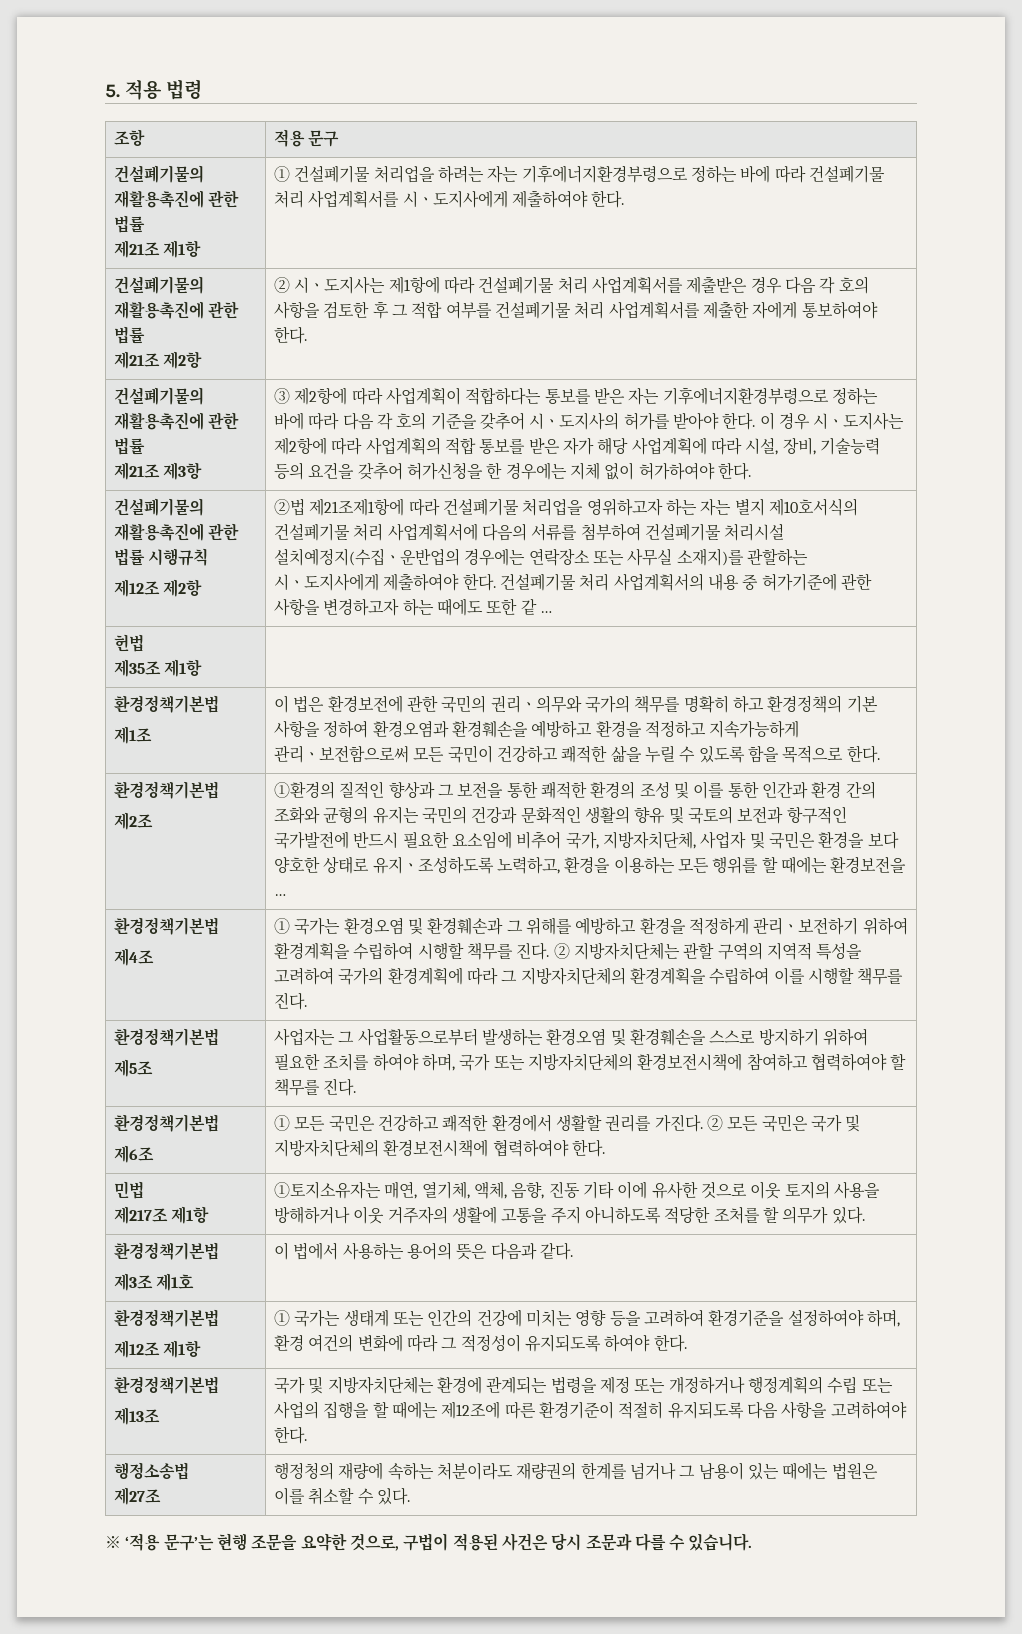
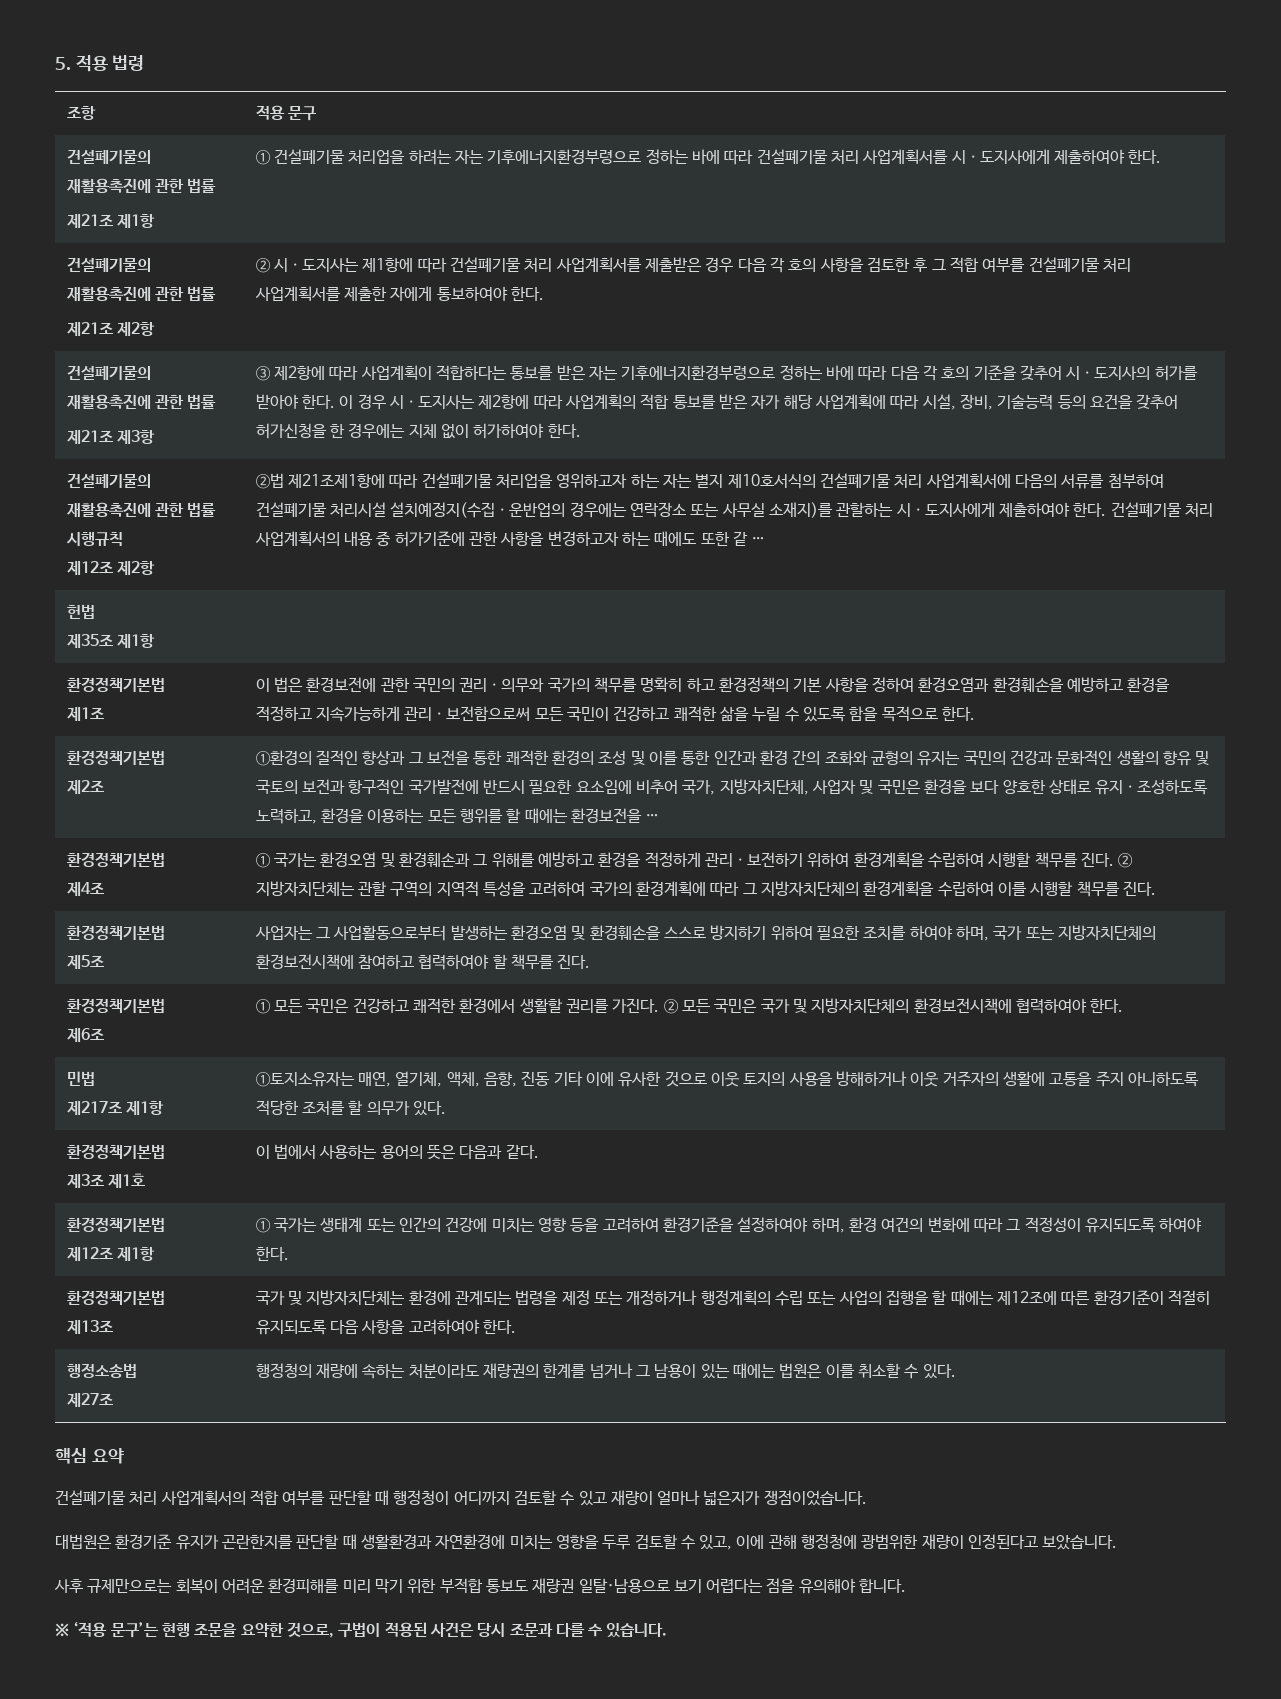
(411, 1496) none -> [55,1448,124,1464] [55,1490,867,1506] [55,1534,1118,1550] [54,1578,907,1594] // 핵심 요약 // 건설폐기물 처리 사업계획서의 적합 여부를 판단할 때 행정청이 어디까지 검토할 수 있고 재량이 얼마나 넓은지가 쟁점이었습니다. // 대법원은 환경기준 유지가 곤란한지를 판단할 때 생활환경과 자연환경에 미치는 영향을 두루 검토할 수 있고, 이에 관해 행정청에 광범위한 재량이 인정된다고 보았습니다. // 사후 규제만으로는 회복이 어려운 환경피해를 미리 막기 위한 부적합 통보도 재량권 일탈·남용으로 보기 어렵다는 점을 유의해야 합니다.

